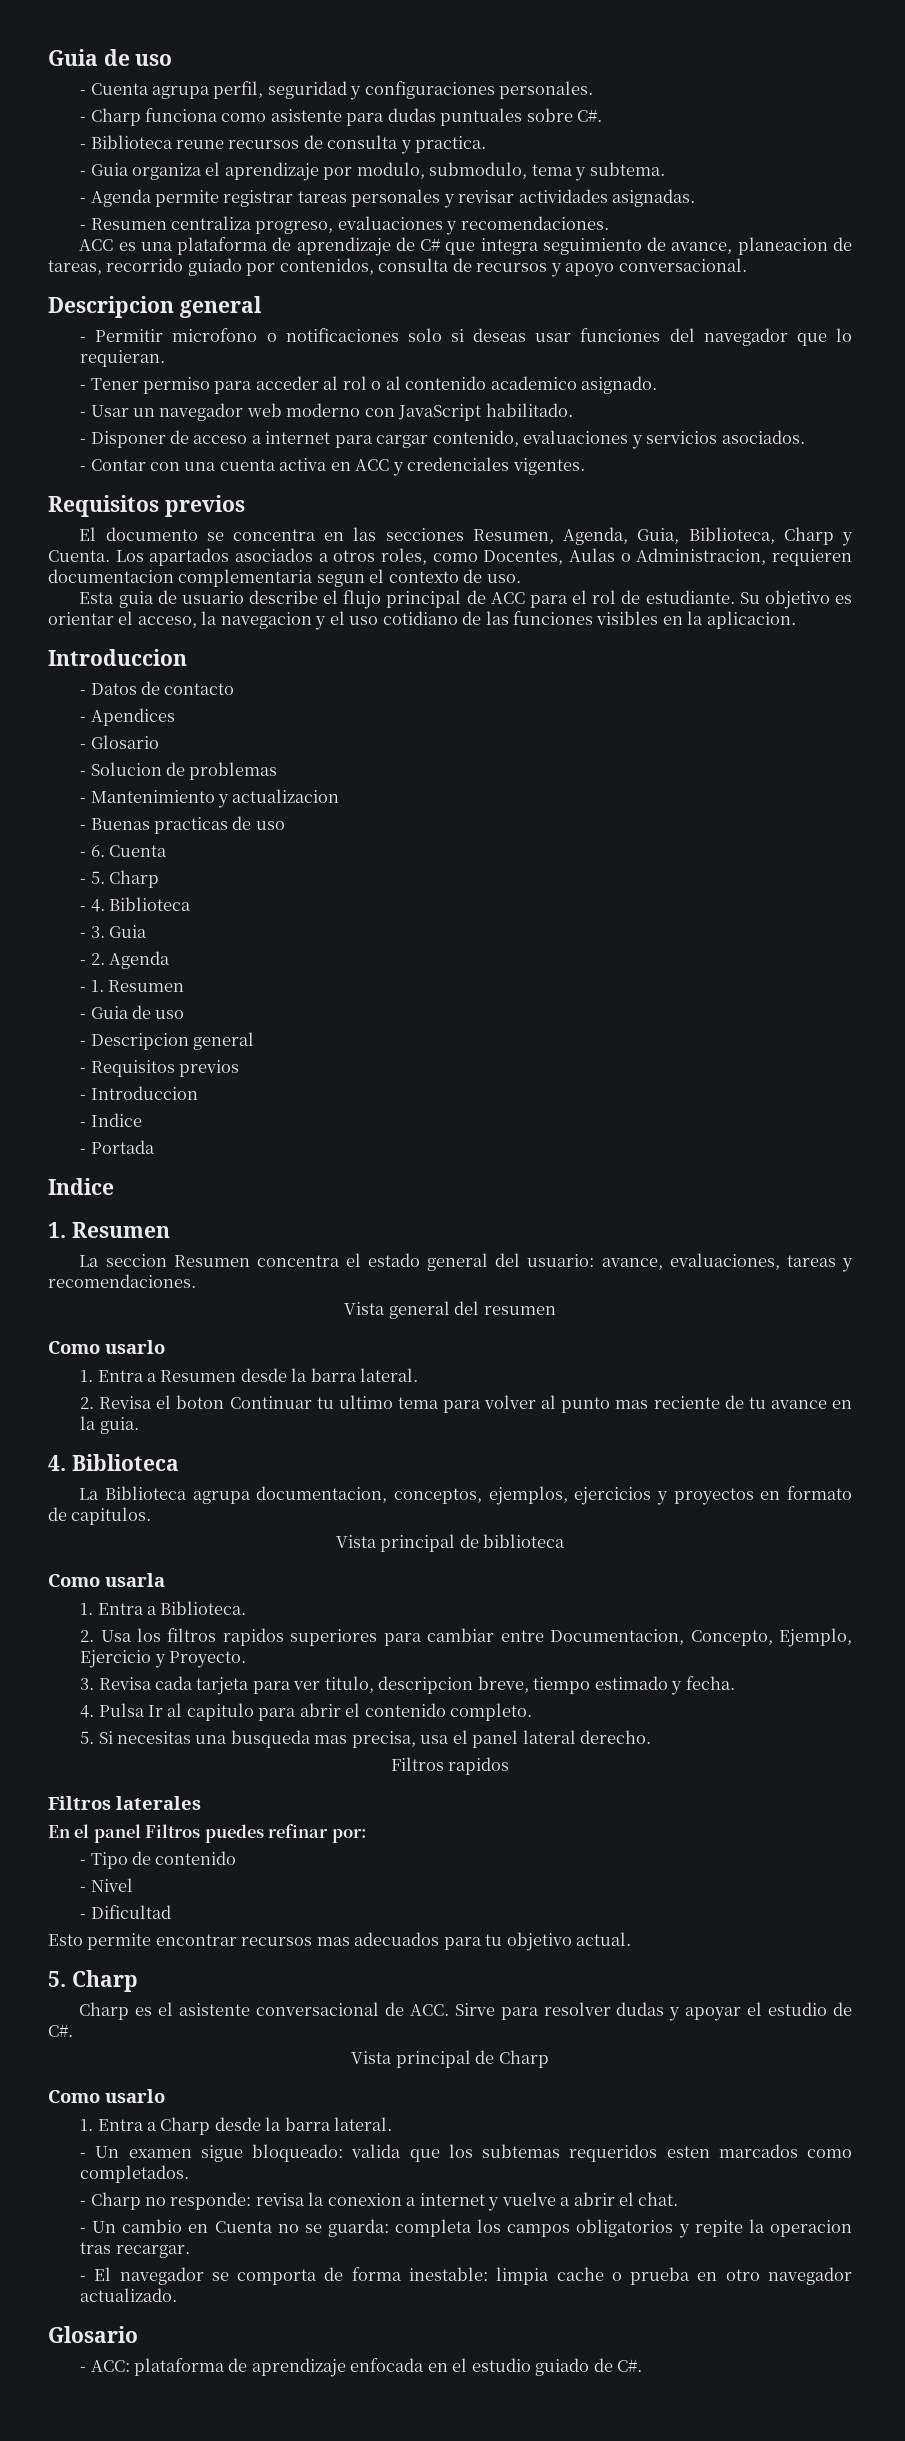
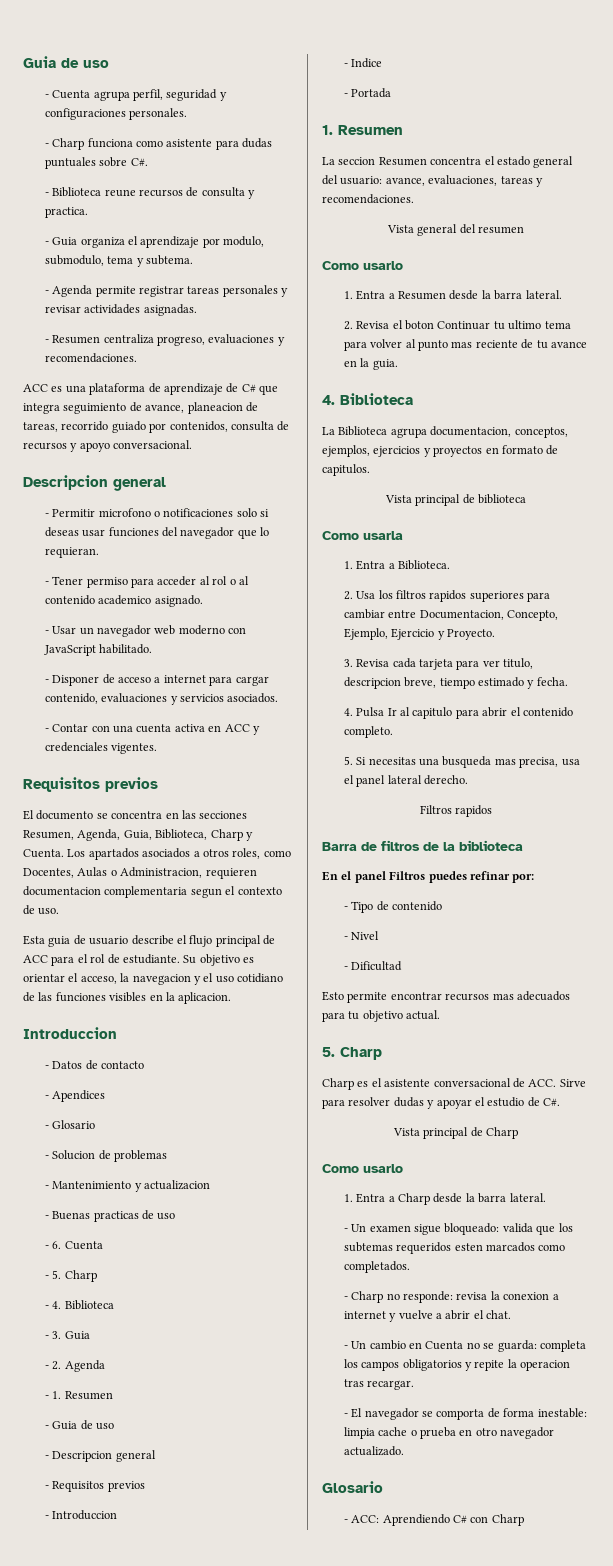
[48,1178,114,1195] // Indice -> (392, 93) none
[48,1796,201,1810] Filtros laterales -> [322,840,523,851] Barra de filtros de la biblioteca
[133,2358,643,2377] plataforma de aprendizaje enfocada en el estudio guiado de C#. -> [382,1514,524,1526] Aprendiendo C# con Charp

